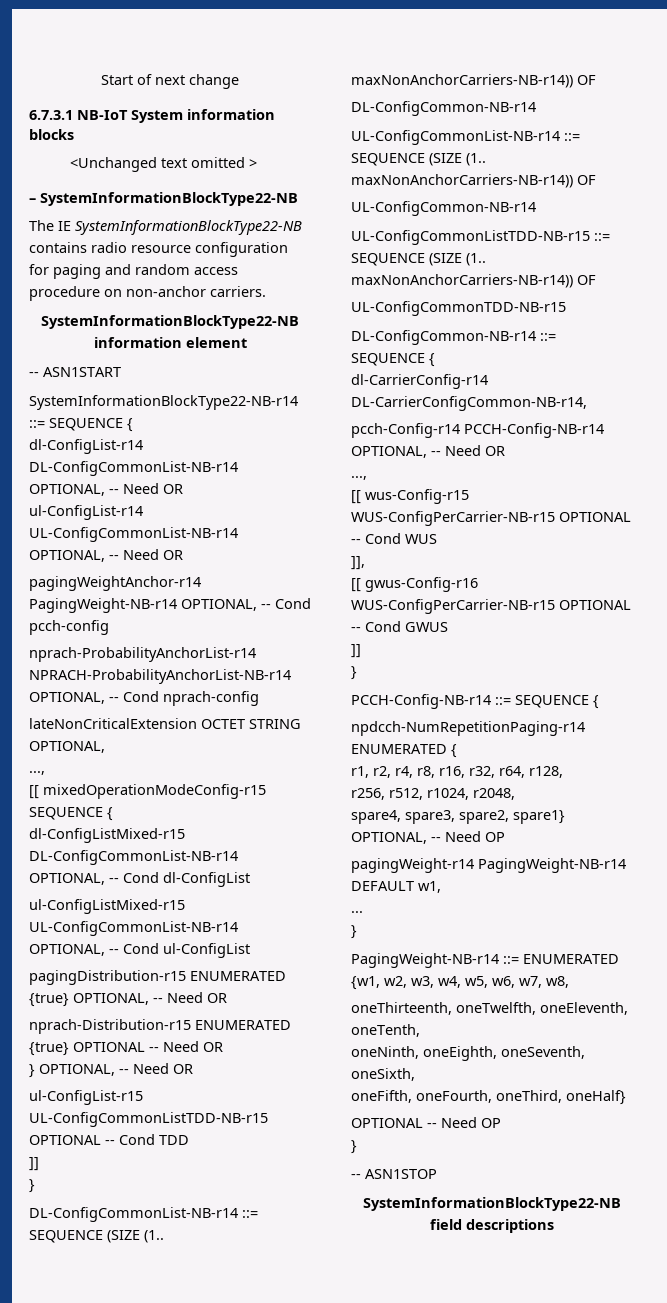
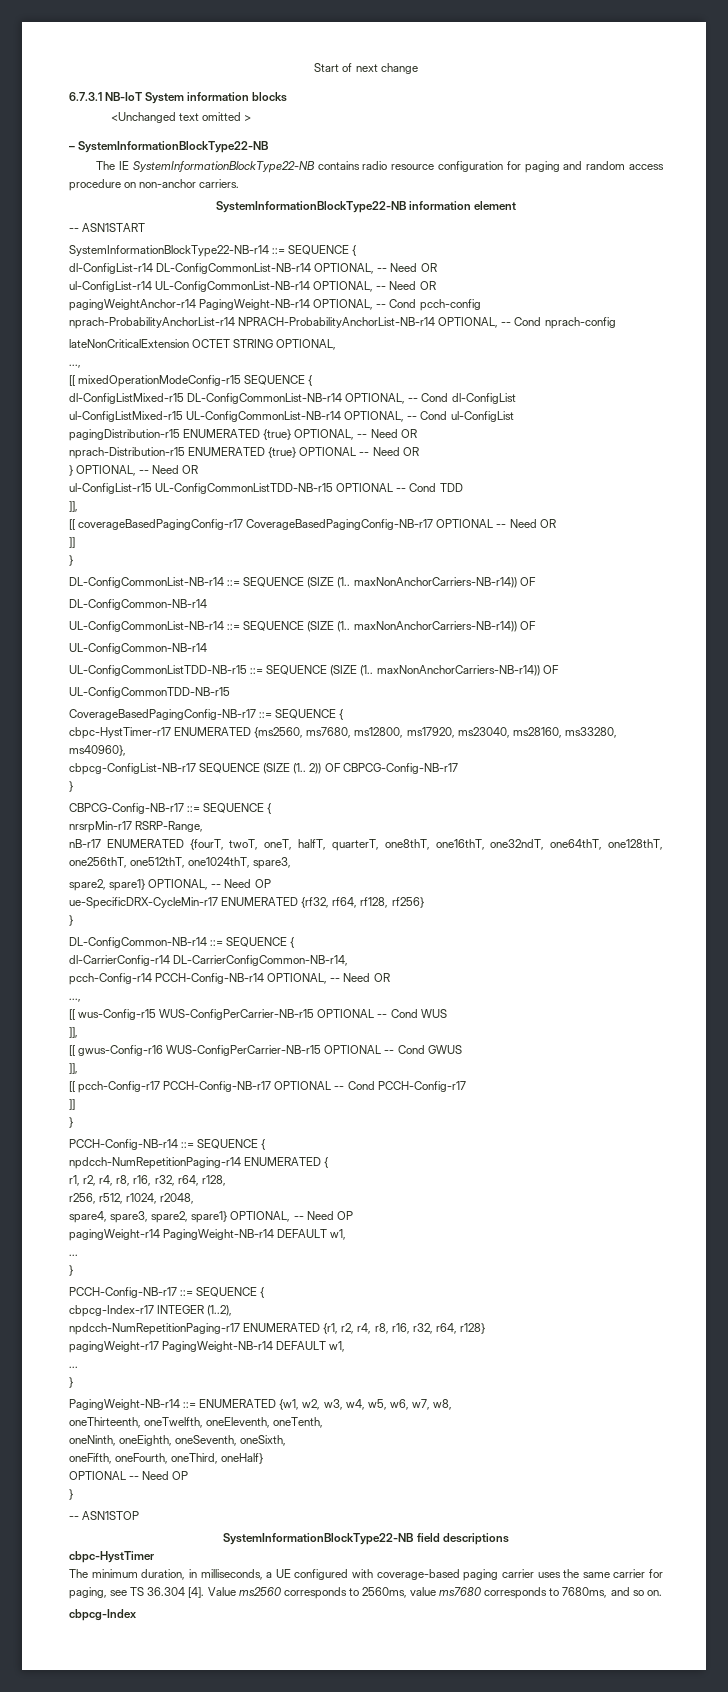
(189, 1140) none -> [69,501,78,512] [69,519,556,530] // ]], // [[ coverageBasedPagingConfig-r17 CoverageBasedPagingConfig-NB-r17 OPTIONAL -- Need OR
(566, 308) none -> [69,709,344,720] [69,727,617,739] [69,745,126,756] [69,763,458,775] [69,781,73,792] [69,803,272,814] [69,821,204,833] [69,839,663,851] [69,857,292,869] [69,879,271,891] [69,897,424,909] [69,915,73,926] // CoverageBasedPagingConfig-NB-r17 ::= SEQUENCE { // cbpc-HystTimer-r17 ENUMERATED {ms2560, ms7680, ms12800, ms17920, ms23040, ms28160, ms33280, ms40960}, // cbpcg-ConfigList-NB-r17 SEQUENCE (SIZE (1.. 2)) OF CBPCG-Config-NB-r17 // } // CBPCG-Config-NB-r17 ::= SEQUENCE { // nrsrpMin-r17 RSRP-Range, // nB-r17 ENUMERATED {fourT, twoT, oneT, halfT, quarterT, one8thT, one16thT, one32ndT, one64thT, one128thT, one256thT, one512thT, one1024thT, spare3, // spare2, spare1} OPTIONAL, -- Need OP // ue-SpecificDRX-CycleMin-r17 ENUMERATED {rf32, rf64, rf128, rf256} // }
(448, 627) none -> [69,1063,78,1074] [69,1081,466,1093] // ]], // [[ pcch-Config-r17 PCCH-Config-NB-r17 OPTIONAL -- Cond PCCH-Config-r17
(357, 932) none -> [69,1287,265,1298] [69,1305,233,1317] [69,1323,485,1335] [69,1341,346,1353] [69,1366,78,1368] [69,1377,73,1388] // PCCH-Config-NB-r17 ::= SEQUENCE { // cbpcg-Index-r17 INTEGER (1..2), // npdcch-NumRepetitionPaging-r17 ENUMERATED {r1, r2, r4, r8, r16, r32, r64, r128} // pagingWeight-r17 PagingWeight-NB-r14 DEFAULT w1, // ... // }
(554, 1226) none -> [69,1551,154,1563] [69,1569,663,1581] [69,1587,662,1599] [69,1609,136,1621] // cbpc-HystTimer // The minimum duration, in milliseconds, a UE configured with coverage-based paging carrier uses the same carrier for paging, see TS 36.304 [4]. Value ms2560 corresponds to 2560ms, value ms7680 corresponds to 7680ms, and so on. // cbpcg-Index

